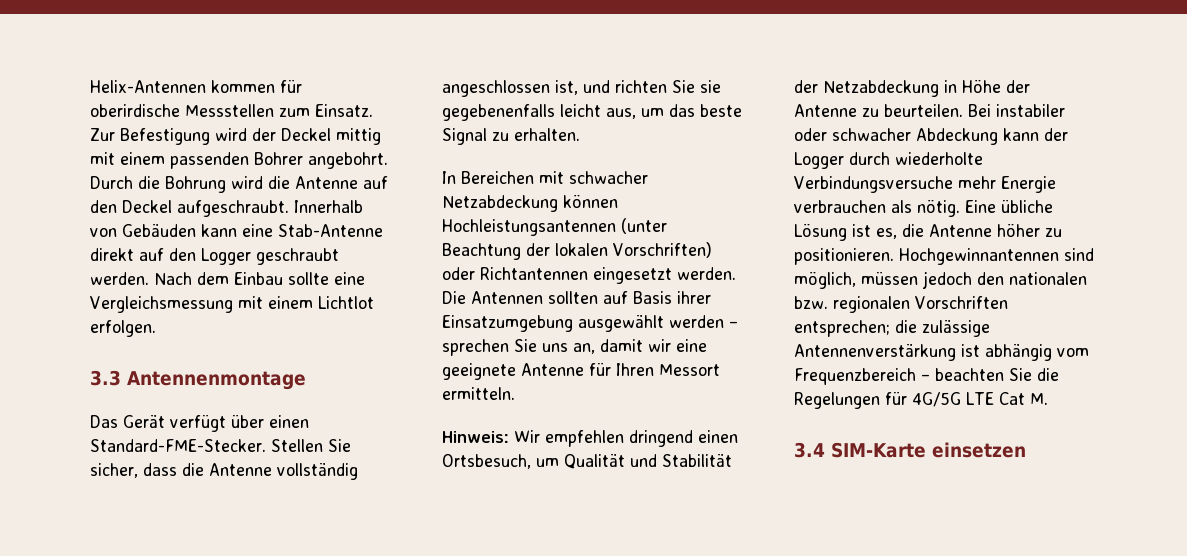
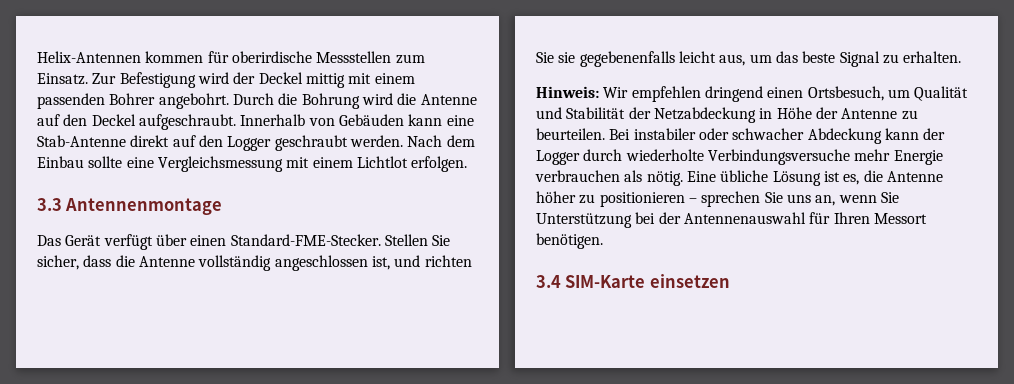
[442,171,648,184] [442,194,618,212] [442,218,667,236] [442,242,712,260] [442,267,736,284] [442,291,711,304] [442,315,738,332] [442,339,707,356] [442,363,720,380] [442,387,515,400] // In Bereichen mit schwacher Netzabdeckung können Hochleistungsantennen (unter Beachtung der lokalen Vorschriften) oder Richtantennen eingesetzt werden. Die Antennen sollten auf Basis ihrer Einsatzumgebung ausgewählt werden – sprechen Sie uns an, damit wir eine geeignete Antenne für Ihren Messort ermitteln. -> (962, 57) none
[794,248,1094,265] [794,271,1087,289] [794,296,1008,313] [794,320,990,337] [794,344,1089,361] [794,368,1059,385] [794,392,1048,409] positionieren. Hochgewinnantennen sind möglich, müssen jedoch den nationalen bzw. regionalen Vorschriften entsprechen; die zulässige Antennenverstärkung ist abhängig vom Frequenzbereich – beachten Sie die Regelungen für 4G/5G LTE Cat M. -> [599,191,899,207] [536,212,927,228] [536,233,603,249] positionieren – sprechen Sie uns an, wenn Sie Unterstützung bei der Antennenauswahl für Ihren Messort benötigen.

